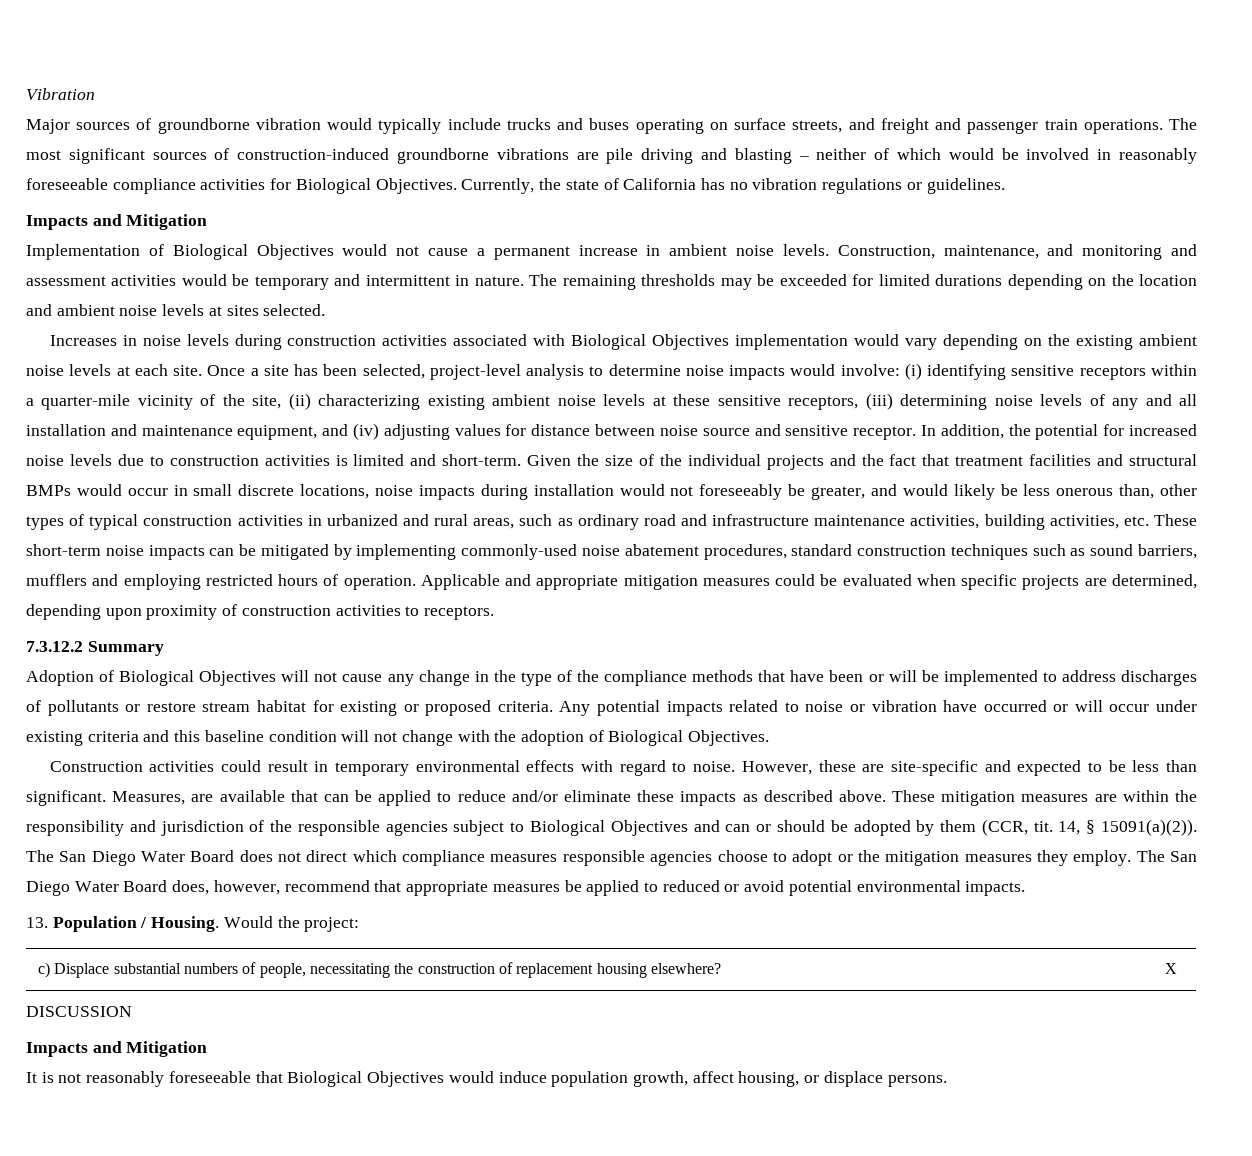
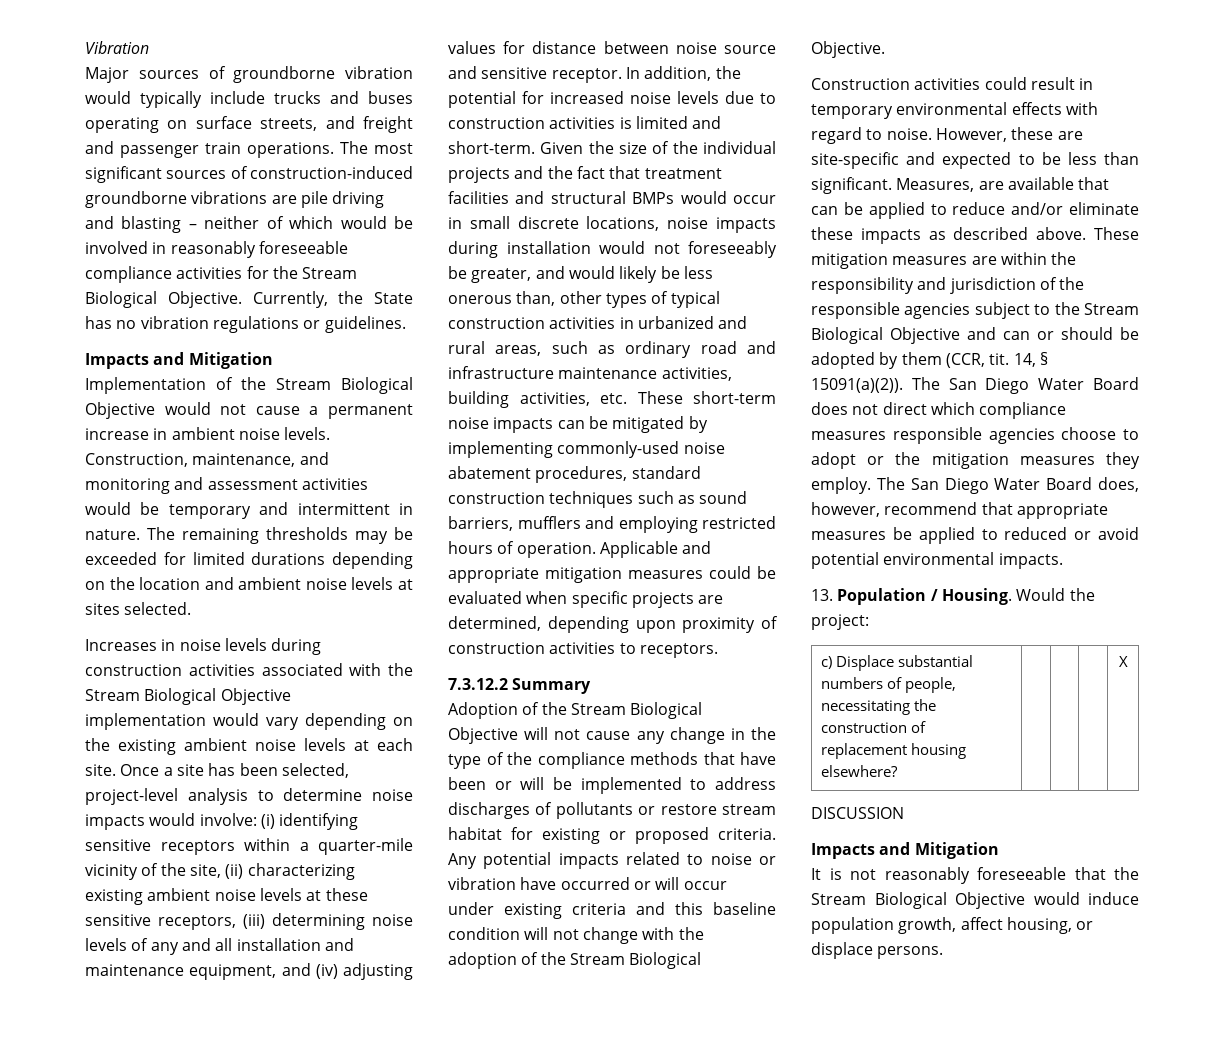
[295,178,697,194] Biological Objectives. Currently, the state of California -> [272,266,358,279] [85,291,413,308] the Stream Biological Objective. Currently, the State
[172,244,334,260] Biological Objectives -> [241,377,413,394] [85,402,155,419] the Stream Biological Objective
[571,334,730,350] Biological Objectives -> [388,663,413,676] [85,688,291,705] the Stream Biological Objective
[119,670,277,686] Biological Objectives -> [541,702,703,719] [448,727,518,744] the Stream Biological Objective
[608,730,770,746] Biological Objectives. -> [540,952,702,969] [811,41,885,58] the Stream Biological Objective.
[530,820,688,836] Biological Objectives -> [1054,302,1139,315] [811,327,960,344] the Stream Biological Objective
[287,1071,445,1087] Biological Objectives -> [1114,867,1139,880] [811,892,1025,909] the Stream Biological Objective

